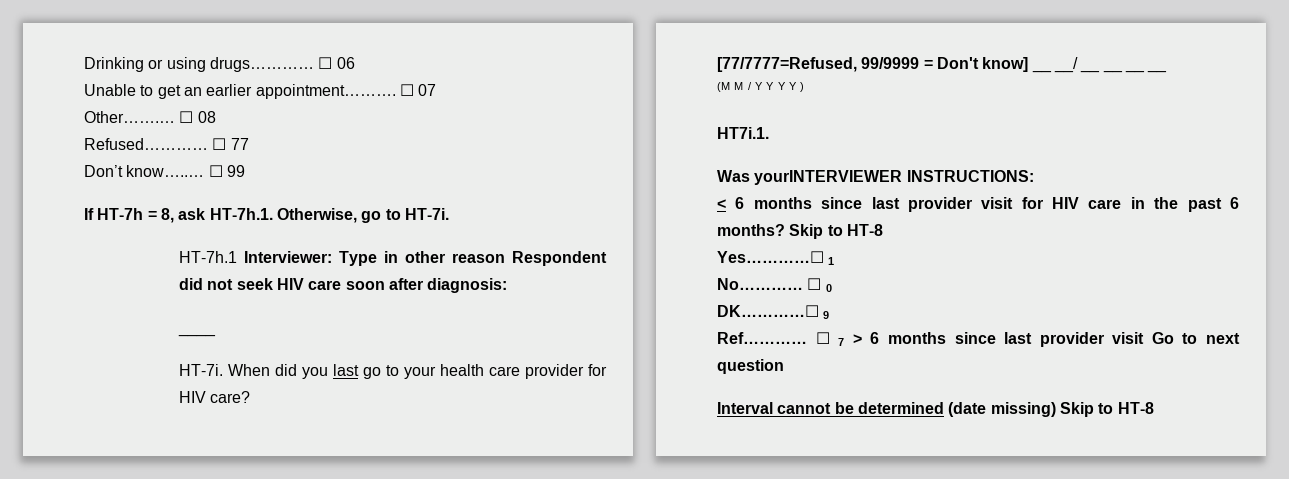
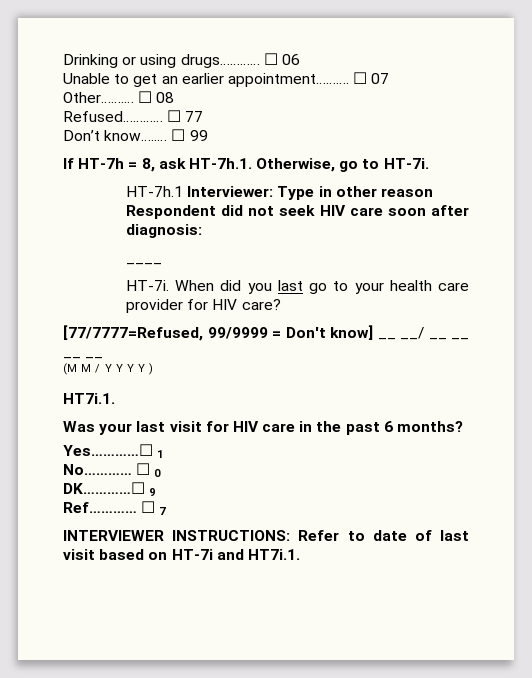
[754,170,1034,185] [717,197,972,212] yourINTERVIEWER INSTRUCTIONS: // < 6 months since last provider -> [99,421,166,435] your last
[789,224,883,239] Skip to HT-8 -> (464, 426) none
[852,332,1240,347] [717,359,784,374] [717,402,1154,417] > 6 months since last provider visit Go to next question // Interval cannot be determined (date missing) Skip to HT-8 -> [63,530,470,541] [63,549,300,560] // INTERVIEWER INSTRUCTIONS: Refer to date of last visit based on HT-7i and HT7i.1.

